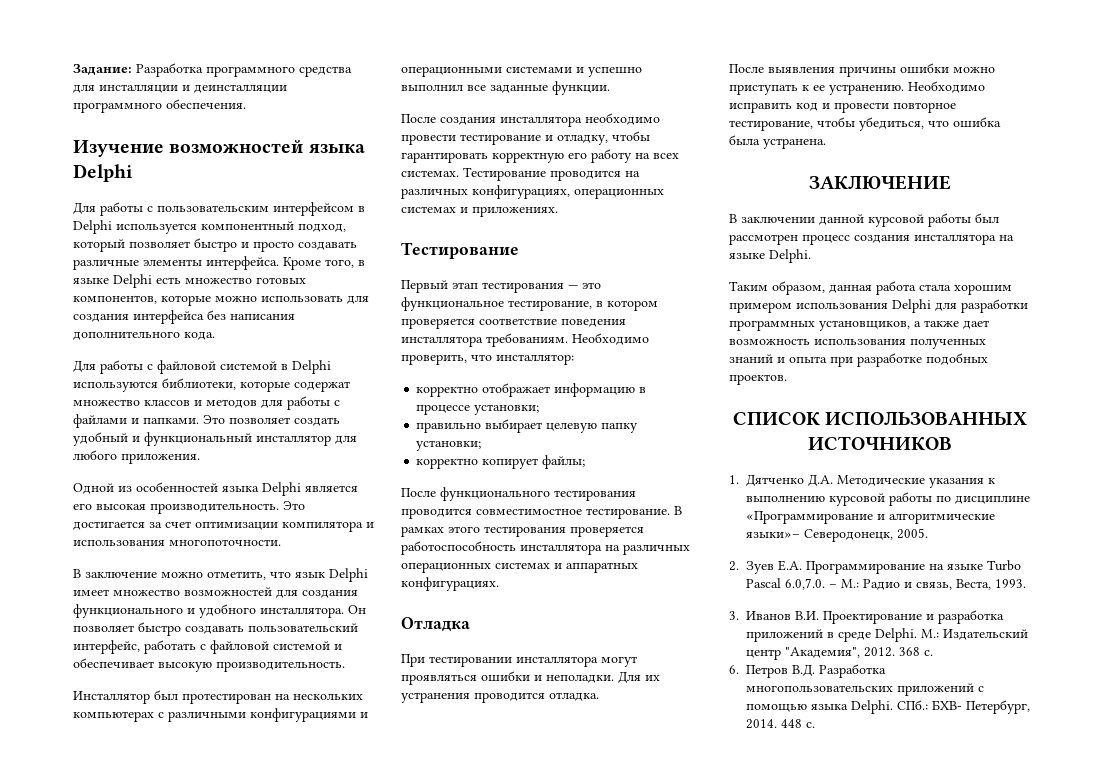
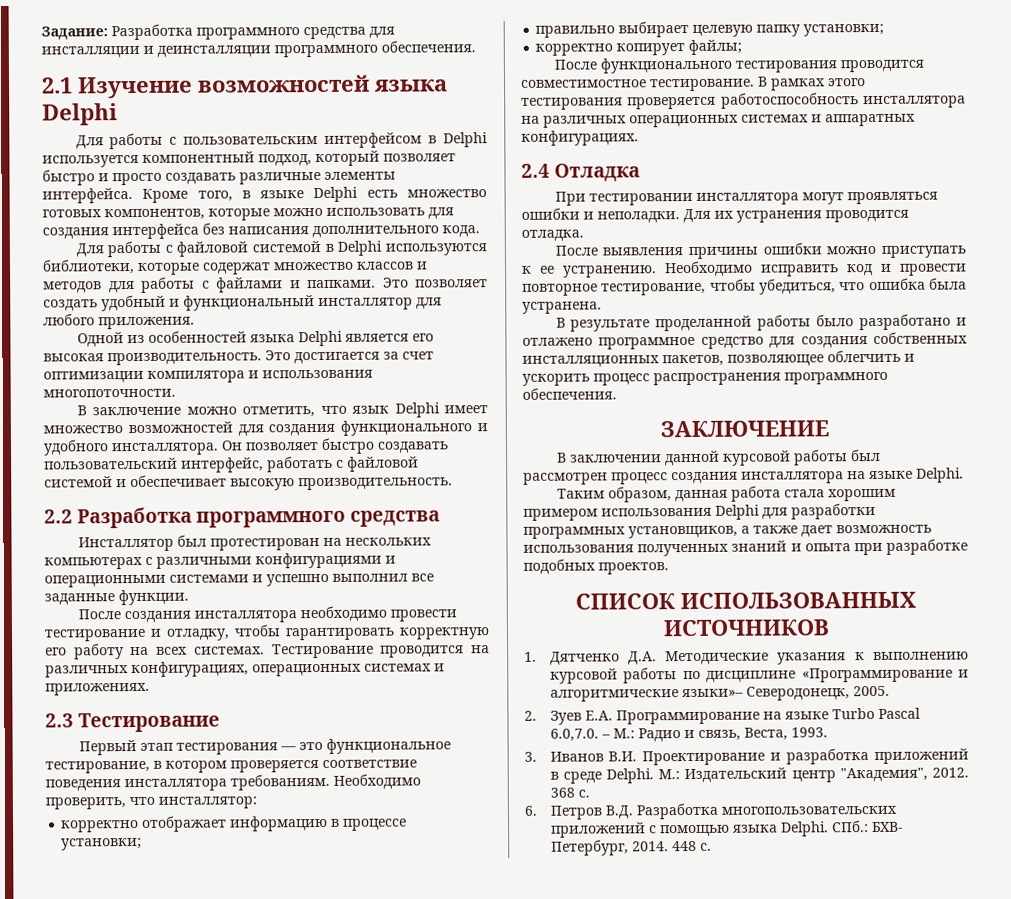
(246, 104) none -> [41,77,73,94] 2.1
(345, 666) none -> [44,506,441,529] // 2.2 Разработка программного средства
(558, 211) none -> [45,713,74,728] 2.3
(499, 584) none -> [521,163,550,178] 2.4
(826, 143) none -> [555,313,967,332] [522,331,968,350] [522,349,915,368] [522,371,888,386] [522,387,617,400] // В результате проделанной работы было разработано и отлажено программное средство для создания собственных инсталляционных пакетов, позволяющее облегчить и ускорить процесс распространения программного обеспечения.

